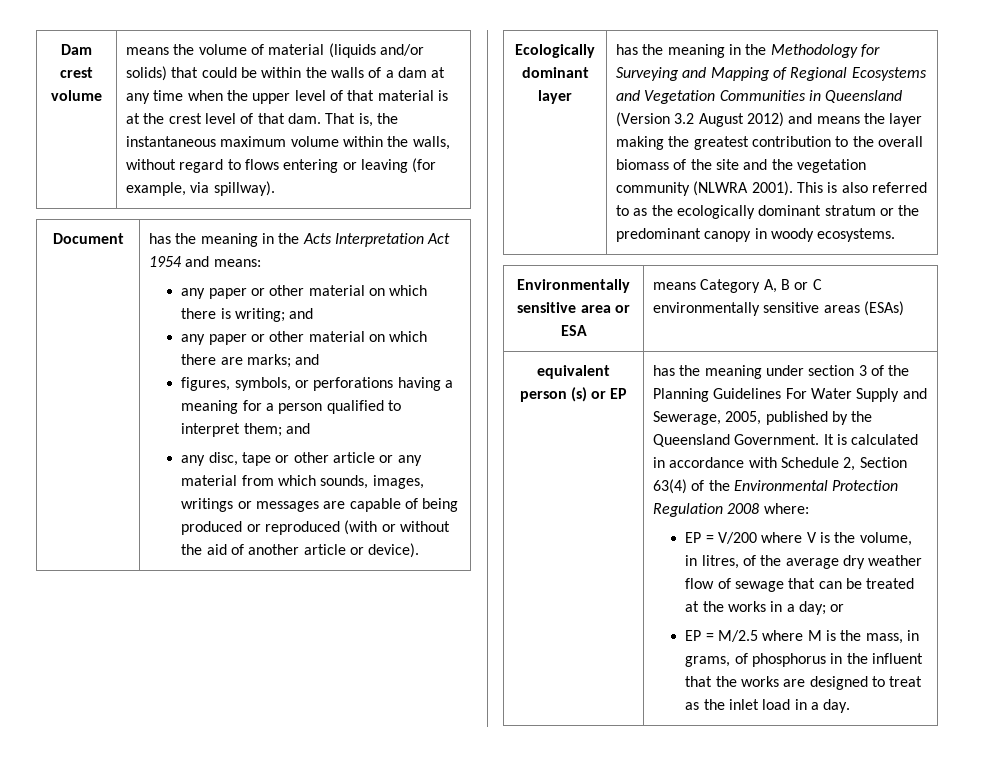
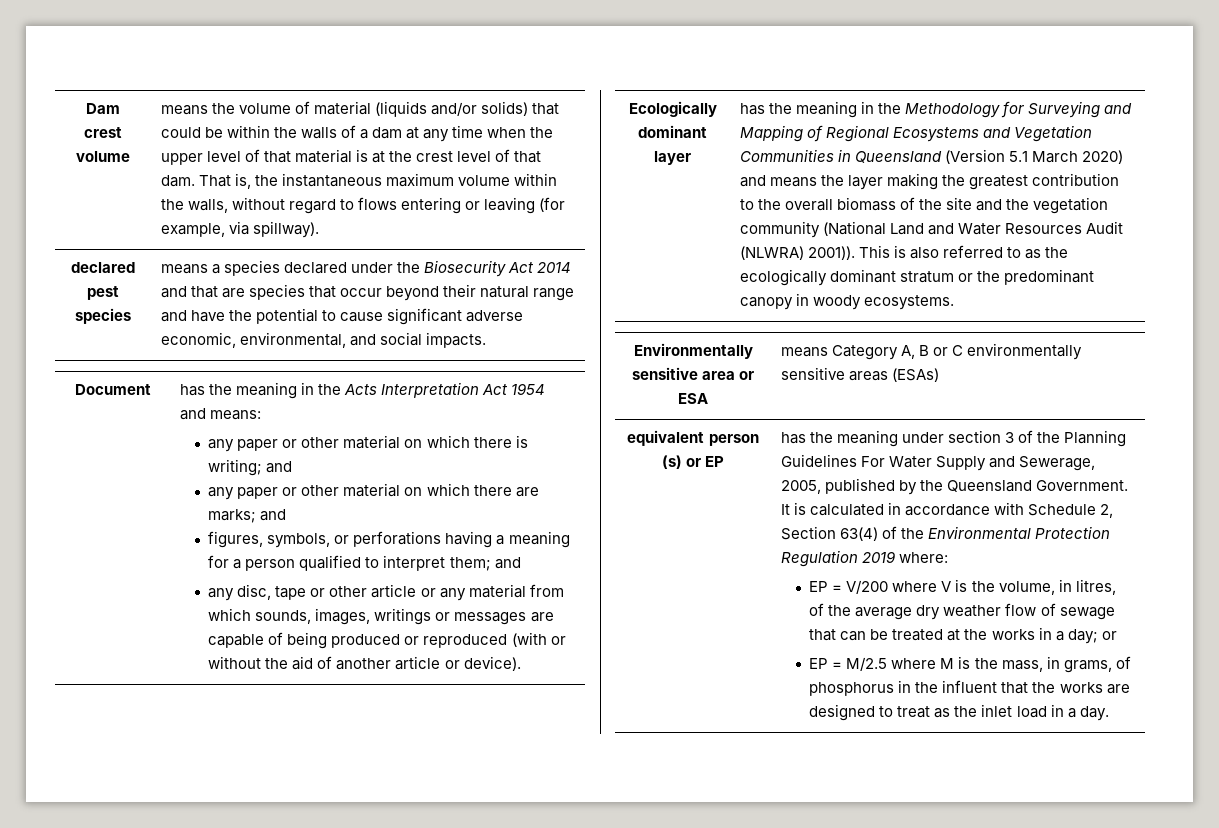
(275, 188) none -> [71,262,135,273] [87,286,119,300] [75,308,131,324] [160,260,571,277] [160,284,574,301] [160,308,523,325] [160,332,486,348] // declared pest species | means a species declared under the Biosecurity Act 2014 and that are species that occur beyond their natural range and have the potential to cause significant adverse economic, environmental, and social impacts.
[674,112,785,127] 3.2 August 2012) -> [1008,150,1123,164] 5.1 March 2020)
[693,181,793,196] (NLWRA 2001). -> [822,221,1123,236] [739,246,855,260] (National Land and Water Resources Audit (NLWRA) 2001)).
[727,503,760,514] 2008 -> [861,551,896,563] 2019

